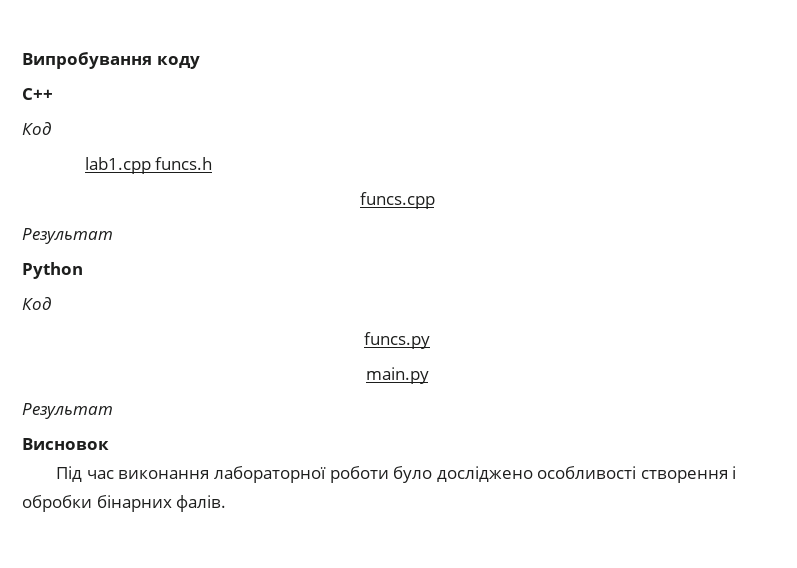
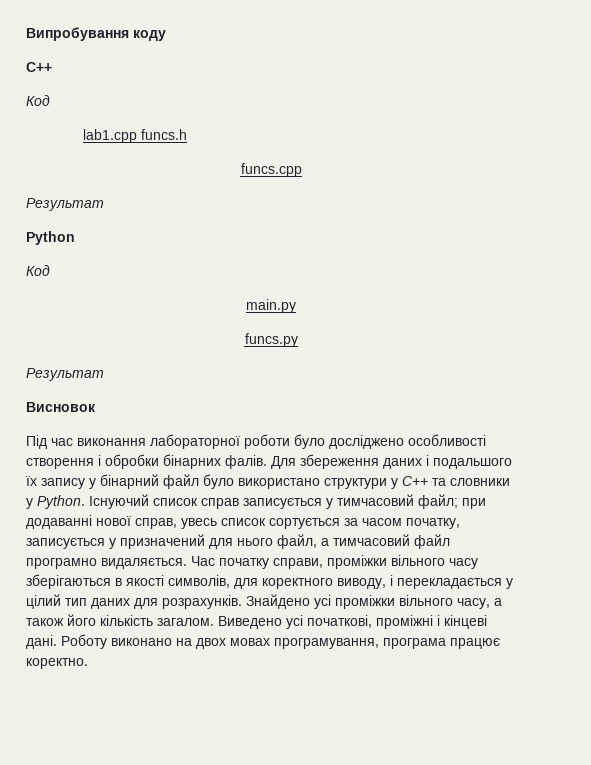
(52, 303) none -> [246,299,296,313] // main.py
[365,367,429,384] // main.py -> (298, 340) none
(227, 503) none -> [271,454,512,469] [25,474,510,489] [26,494,486,509] [26,515,460,529] [26,534,450,549] [26,555,478,569] [26,574,513,589] [26,594,502,609] [26,614,487,629] [26,634,500,649] [26,658,88,669] Для збереження даних і подальшого їх запису у бінарний файл було використано структури у С++ та словники у Python. Існуючий список справ записується у тимчасовий файл; при додаванні нової справ, увесь список сортується за часом початку, записується у призначений для нього файл, а тимчасовий файл програмно видаляється. Час початку справи, проміжки вільного часу зберігаються в якості символів, для коректного виводу, і перекладається у цілий тип даних для розрахунків. Знайдено усі проміжки вільного часу, а також його кількість загалом. Виведено усі початкові, проміжні і кінцеві дані. Роботу виконано на двох мовах програмування, програма працює коректно.

